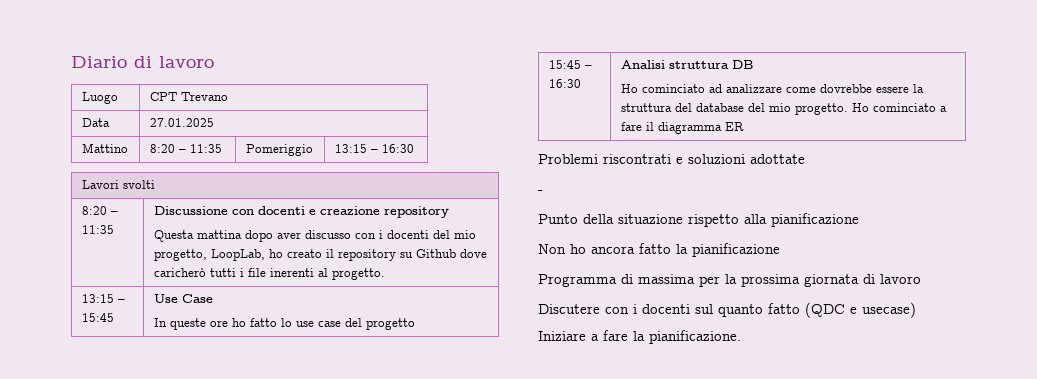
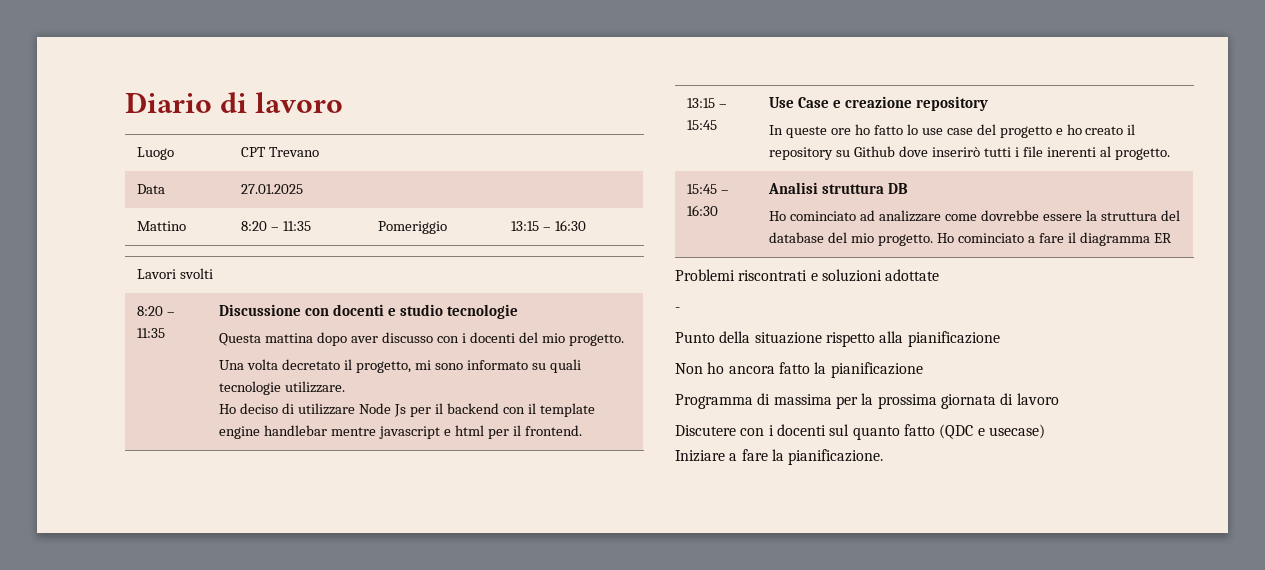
[319,206,449,218] creazione repository -> [400,304,519,319] studio tecnologie
[153,249,487,261] [153,268,385,280] progetto, LoopLab, ho creato il repository su Github dove caricherò tutti i file inerenti al progetto. -> [568,334,624,346] [219,359,581,373] [219,381,346,395] [219,403,595,417] [219,425,582,439] progetto. // Una volta decretato il progetto, mi sono informato su quali tecnologie utilizzare. // Ho deciso di utilizzare Node Js per il backend con il template engine handlebar mentre javascript e html per il frontend.
(213, 298) none -> [833,96,989,111] e creazione repository
(415, 324) none -> [1055,124,1136,135] [769,146,1170,160] e ho creato il repository su Github dove inserirò tutti i file inerenti al progetto.

